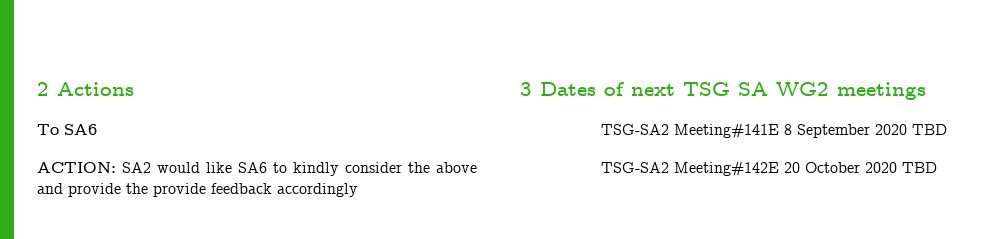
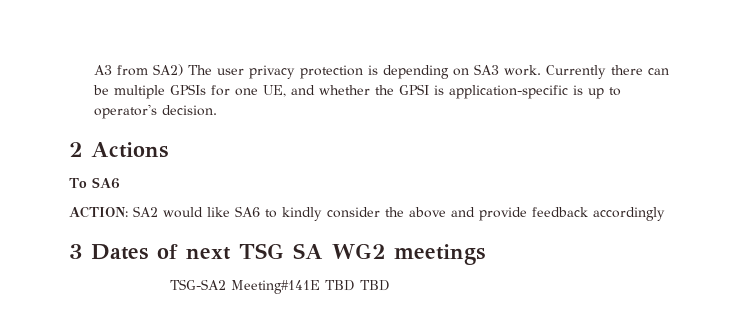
(37, 89) none -> [94,64,670,79] [93,84,622,99] [94,104,218,119] A3 from SA2) The user privacy protection is depending on SA3 work. Currently there can be multiple GPSIs for one UE, and whether the GPSI is application-specific is up to operator's decision. //
[126,183,206,197] the provide -> (527, 214) none
[783,124,947,138] [600,162,897,176] 8 September 2020 TBD // TSG-SA2 Meeting#142E 20 October 2020 -> [324,280,355,291] TBD

